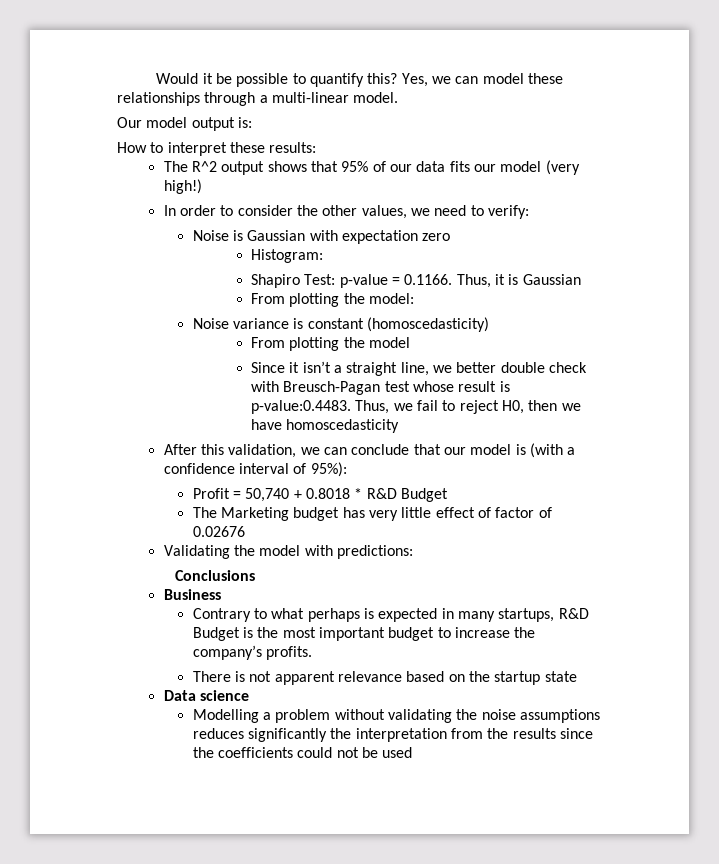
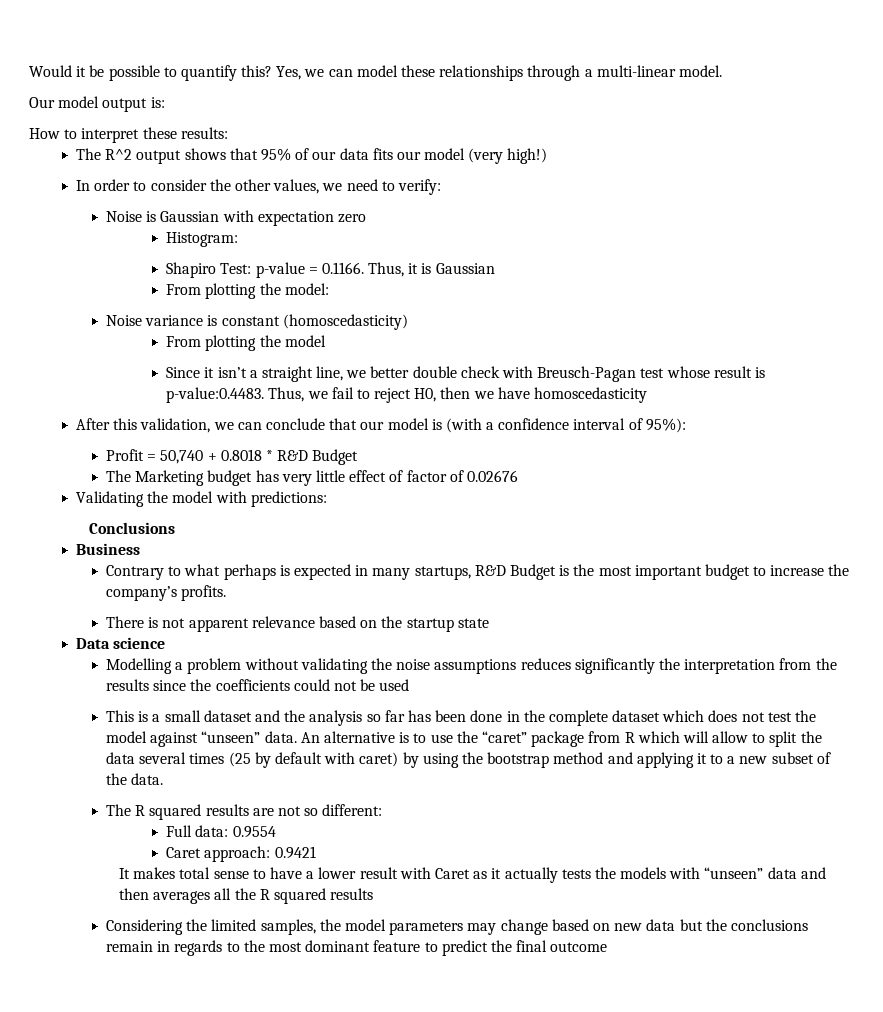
(413, 752) none -> [106,710,817,726] [106,731,822,747] [106,752,831,768] [106,773,164,785] [106,804,383,820] [166,825,276,838] [166,846,316,862] [119,867,826,883] [119,888,374,904] [106,919,808,935] [106,940,608,956] // This is a small dataset and the analysis so far has been done in the complete dataset which does not test the model against “unseen” data. An alternative is to use the “caret” package from R which will allow to split the data several times (25 by default with caret) by using the bootstrap method and applying it to a new subset of the data. // The R squared results are not so different: // Full data: 0.9554 // Caret approach: 0.9421 // It makes total sense to have a lower result with Caret as it actually tests the models with “unseen” data and then averages all the R squared results // Considering the limited samples, the model parameters may change based on new data but the conclusions remain in regards to the most dominant feature to predict the final outcome

